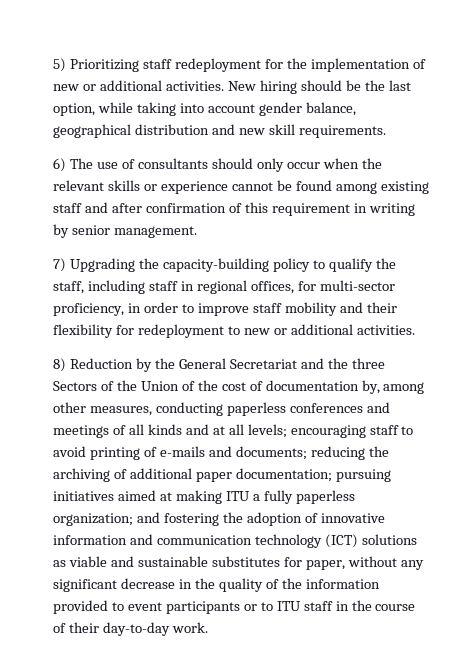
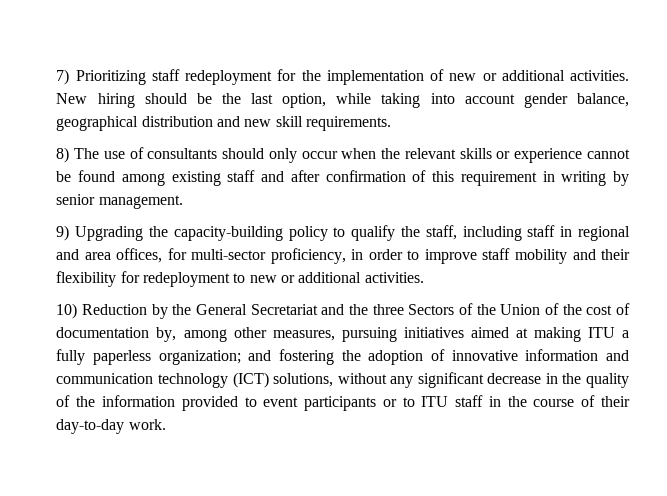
[53,58,67,72] 5) -> [56,69,70,85] 7)
[53,158,67,172] 6) -> [56,147,70,163] 8)
[53,258,67,272] 7) -> [56,225,70,241] 9)
(247, 287) none -> [56,249,111,260] and area
[53,358,67,372] 8) -> [56,303,78,319] 10)
[156,402,390,416] [53,424,414,438] [53,446,389,460] [53,468,332,482] conducting paperless conferences and meetings of all kinds and at all levels; encouraging staff to avoid printing of e-mails and documents; reducing the archiving of additional paper documentation; -> (335, 335) none
[361,534,417,545] [53,556,345,570] solutions as viable and sustainable substitutes for paper, -> [273,373,334,387] solutions,

